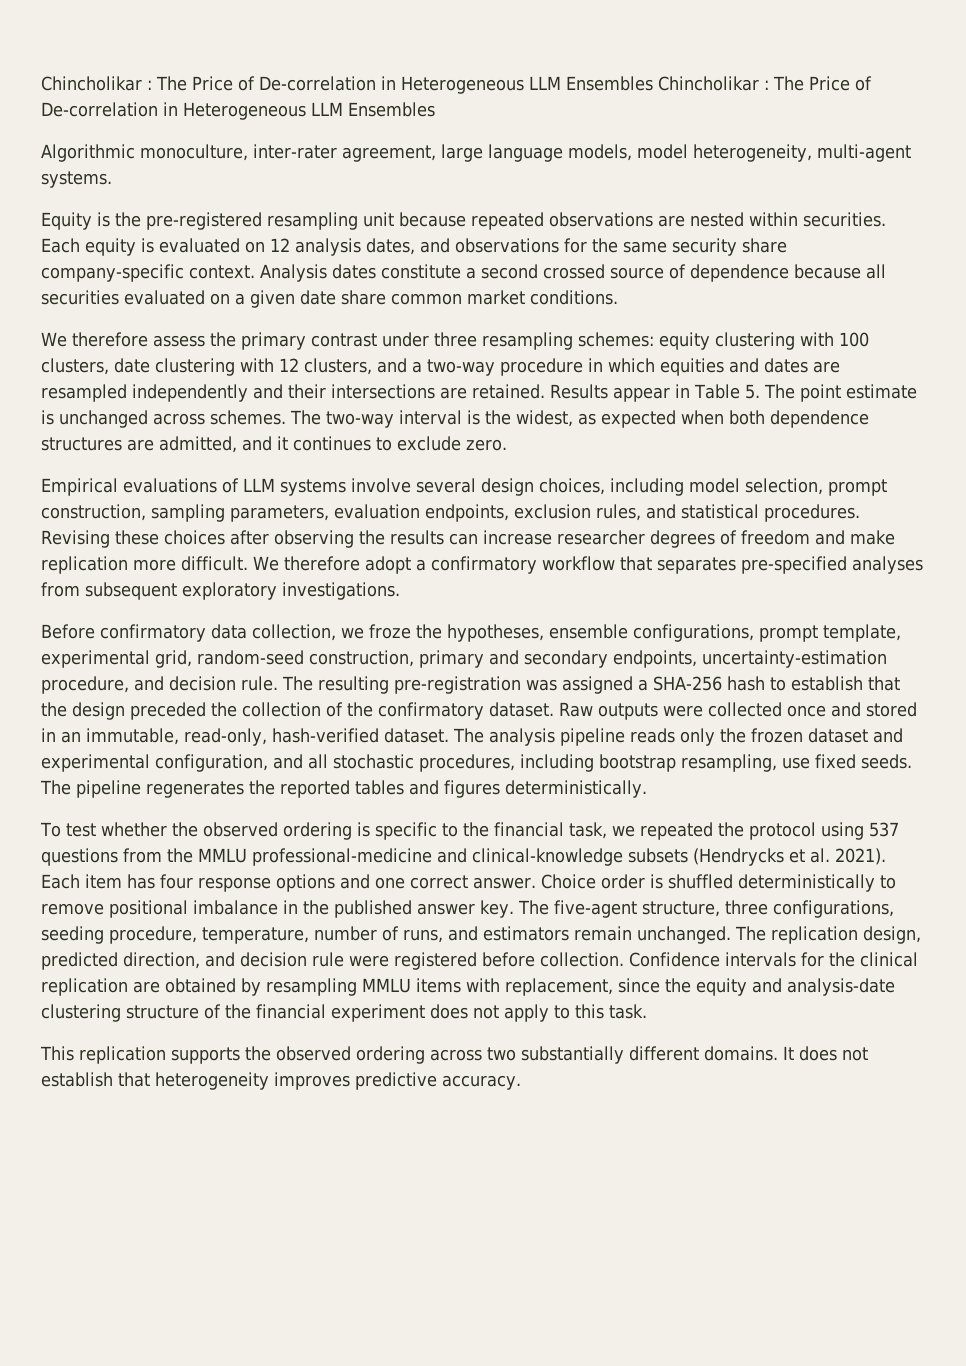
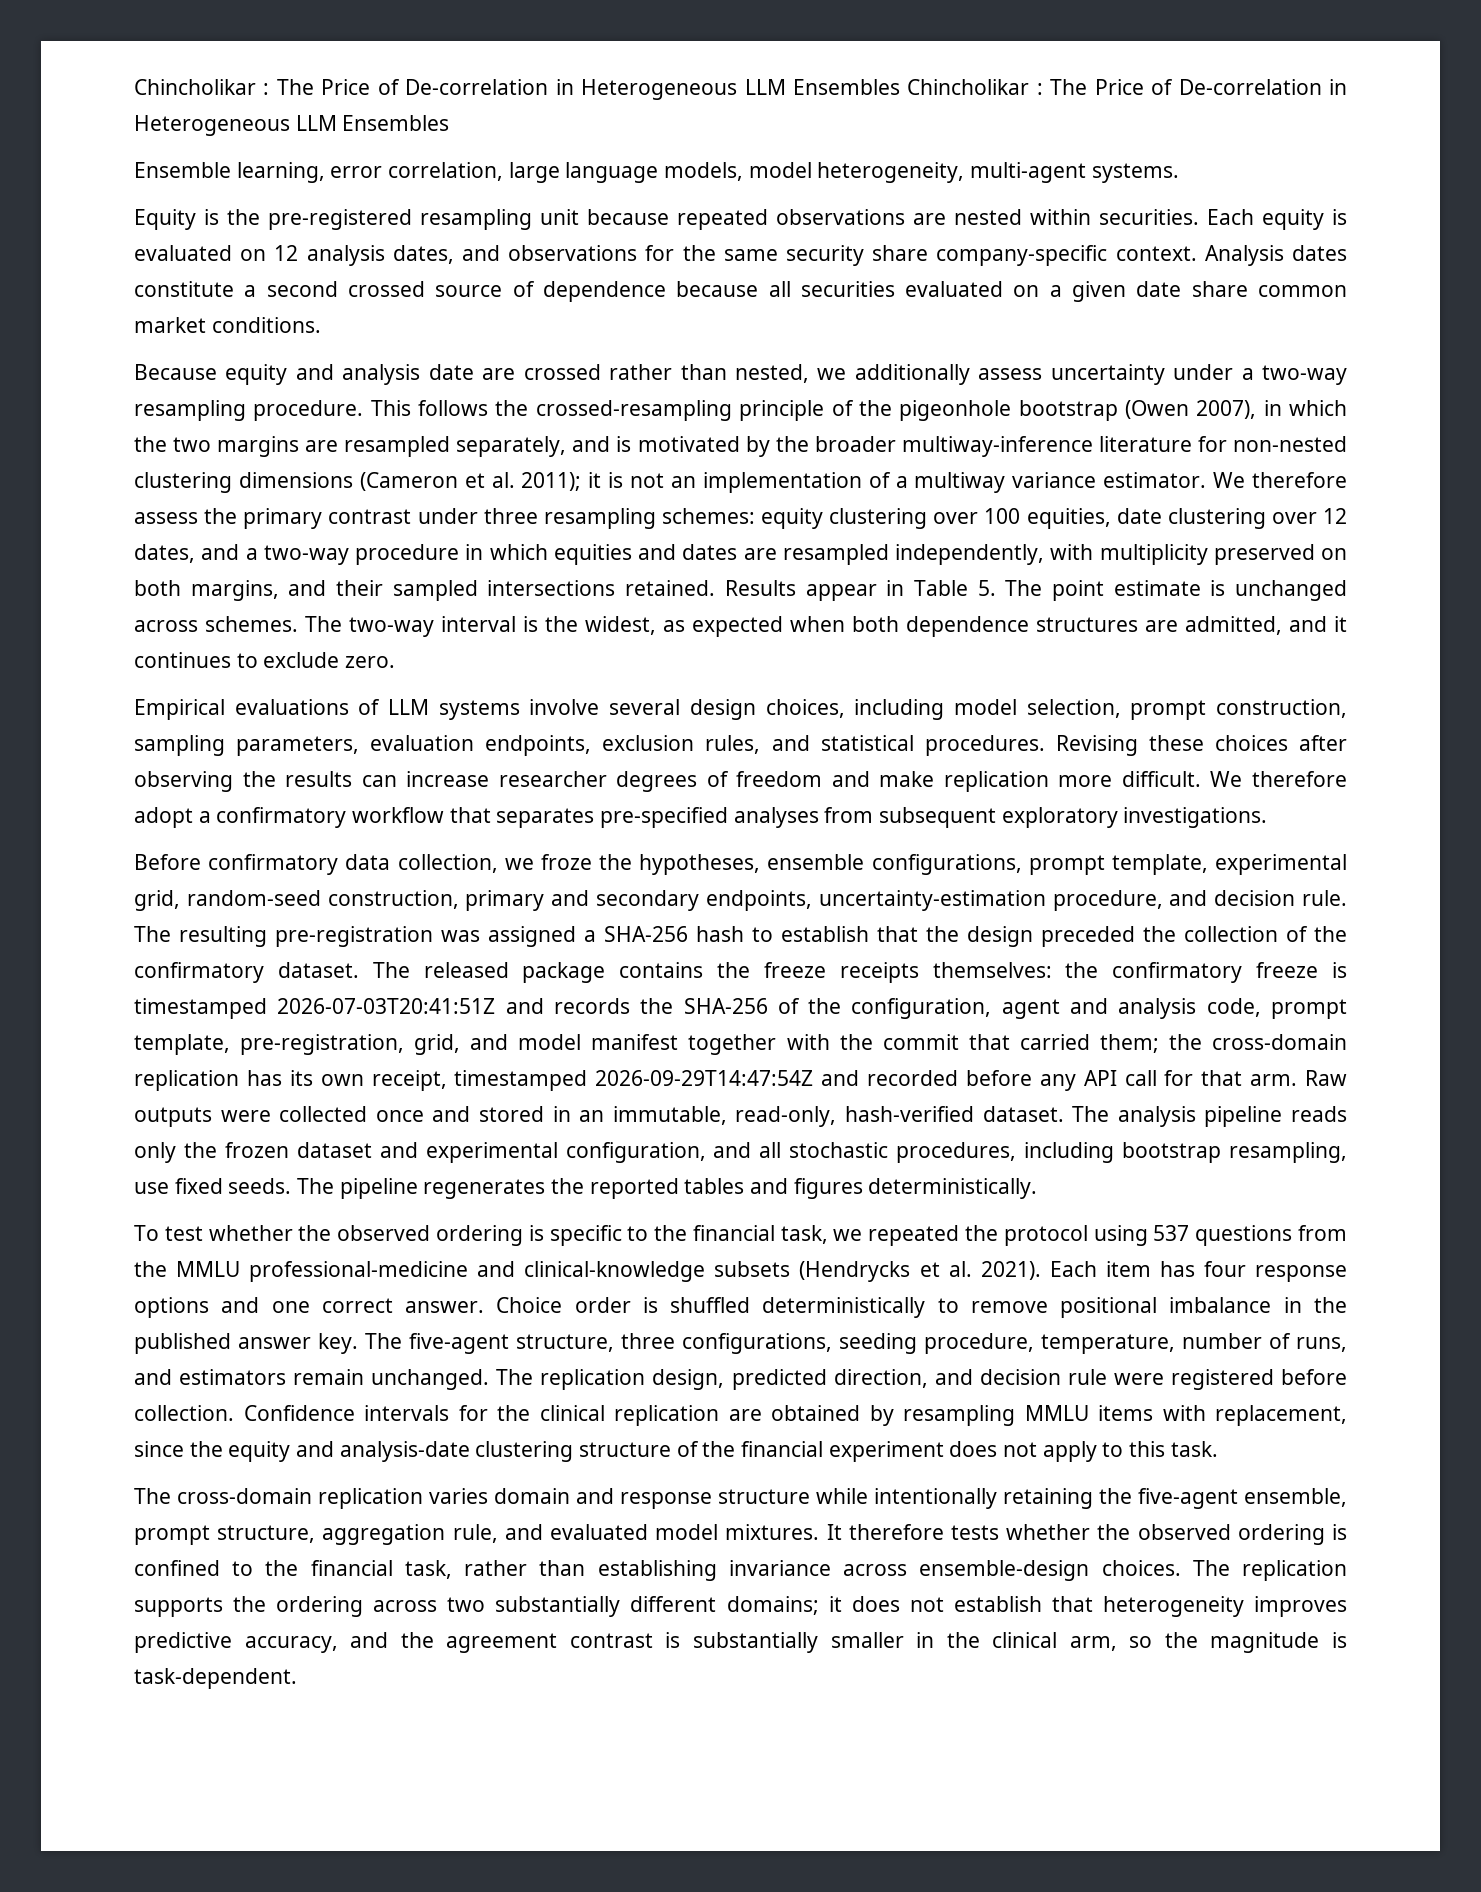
[41,144,436,162] Algorithmic monoculture, inter-rater agreement, -> [134,162,504,183] Ensemble learning, error correlation,
(618, 297) none -> [134,364,1347,385] [134,400,1348,421] [134,436,1347,457] [134,472,1207,493] Because equity and analysis date are crossed rather than nested, we additionally assess uncertainty under a two-way resampling procedure. This follows the crossed-resampling principle of the pigeonhole bootstrap (Owen 2007), in which the two margins are resampled separately, and is motivated by the broader multiway-inference literature for non-nested clustering dimensions (Cameron et al. 2011); it is not an implementation of a multiway variance estimator.
[799,332,869,347] [41,358,372,376] with 100 clusters, date clustering with 12 clusters, -> [933,508,1347,529] [134,544,195,563] over 100 equities, date clustering over 12 dates,
[132,384,467,402] independently and their intersections are -> [895,544,1347,565] [134,580,616,601] independently, with multiplicity preserved on both margins, and their sampled intersections
(554, 709) none -> [372,962,1347,983] [134,998,1347,1019] [134,1034,1347,1055] [134,1070,1298,1091] The released package contains the freeze receipts themselves: the confirmatory freeze is timestamped 2026-07-03T20:41:51Z and records the SHA-256 of the configuration, agent and analysis code, prompt template, pre-registration, grid, and model manifest together with the commit that carried them; the cross-domain replication has its own receipt, timestamped 2026-09-29T14:47:54Z and recorded before any API call for that arm.
[40,1046,74,1061] This -> [134,1488,1347,1509] [134,1524,1348,1545] [134,1560,1230,1581] The cross-domain replication varies domain and response structure while intentionally retaining the five-agent ensemble, prompt structure, aggregation rule, and evaluated model mixtures. It therefore tests whether the observed ordering is confined to the financial task, rather than establishing invariance across ensemble-design choices. The
[276,1046,351,1061] observed -> (267, 1604) none
[704,1046,794,1061] domains. It -> [726,1596,842,1615] domains; it
[442,1075,521,1090] accuracy. -> [244,1632,1347,1653] [134,1668,297,1689] accuracy, and the agreement contrast is substantially smaller in the clinical arm, so the magnitude is task-dependent.

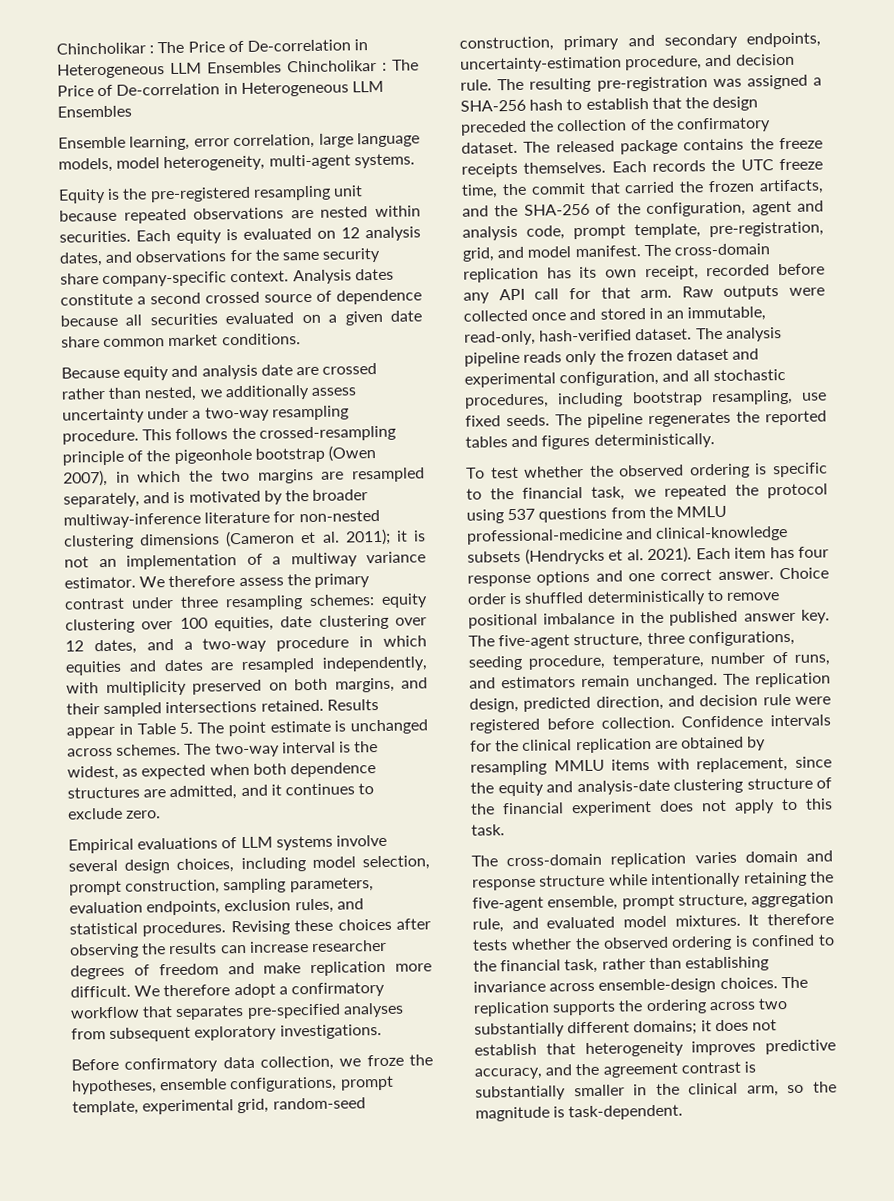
[932,962,1347,983] [134,998,630,1019] themselves: the confirmatory freeze is timestamped 2026-07-03T20:41:51Z and records -> [523,158,823,174] [461,179,824,199] [462,205,489,217] themselves. Each records the UTC freeze time, the commit that carried the frozen artifacts, and
[591,1034,1202,1055] manifest together with the commit that carried them; the -> [574,244,671,258] manifest. The
[454,1070,860,1091] timestamped 2026-09-29T14:47:54Z and -> (699, 273) none

